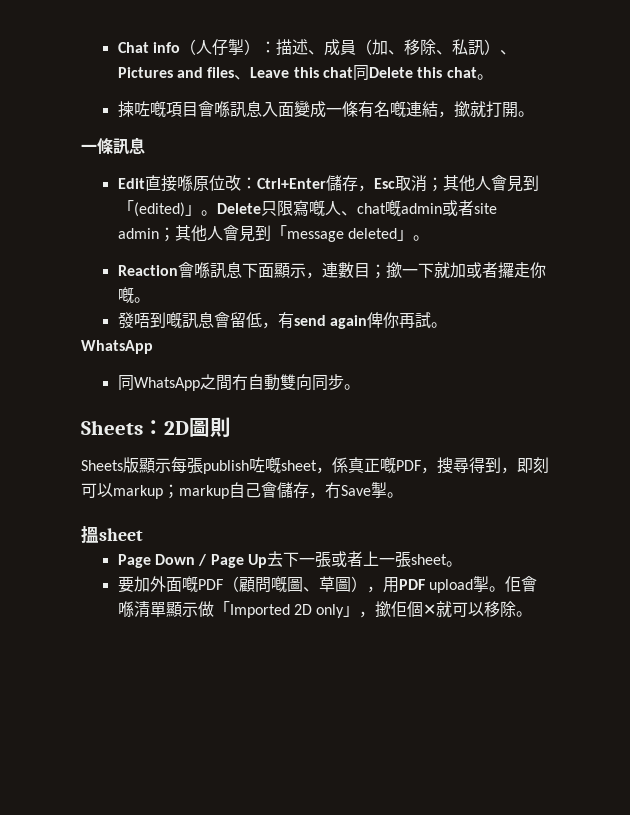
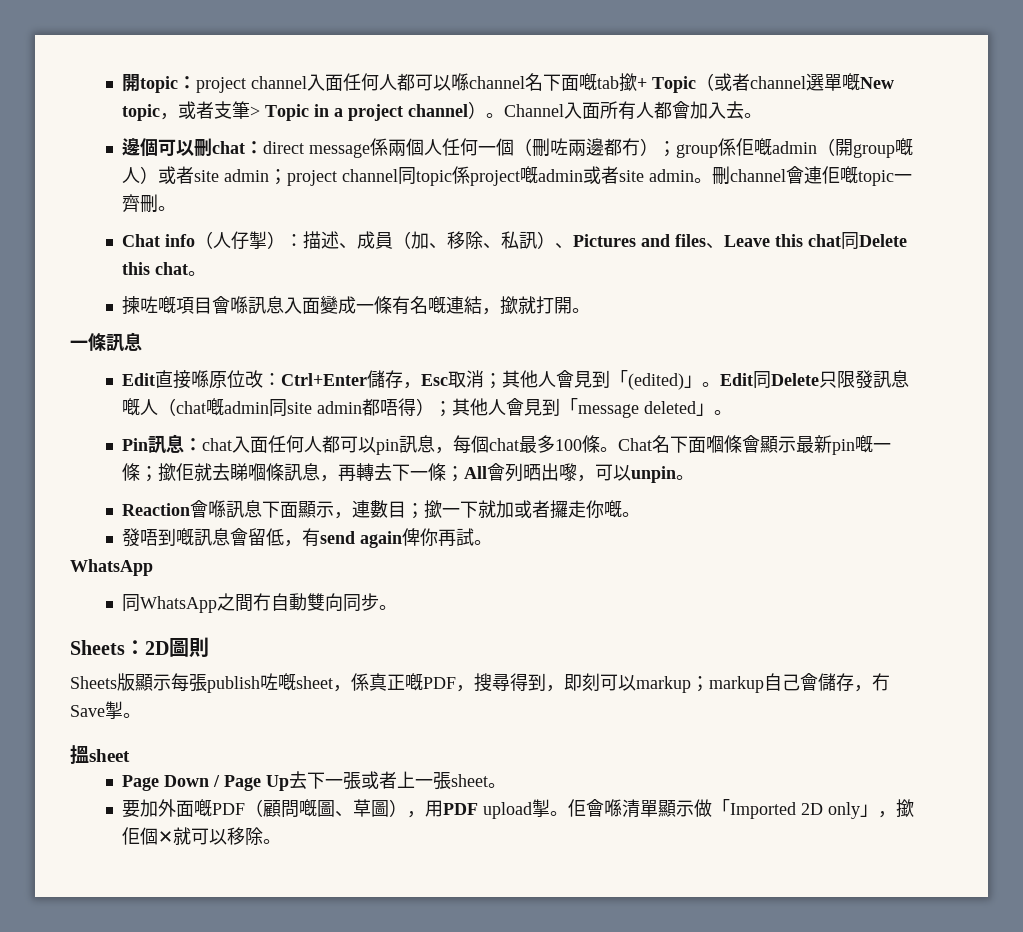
(117, 47) none -> [122,73,895,93] [122,101,763,121] [122,138,914,158] [122,166,913,186] [122,194,177,213] 開topic：project channel入面任何人都可以喺channel名下面嘅tab撳+ Topic（或者channel選單嘅New topic，或者支筆> Topic in a project channel）。Channel入面所有人都會加入去。 // 邊個可以刪chat：direct message係兩個人任何一個（刪咗兩邊都冇）；group係佢嘅admin（開group嘅人）或者site admin；project channel同topic係project嘅admin或者site admin。刪channel會連佢嘅topic一齊刪。 //
(217, 213) none -> [720,371,772,389] Edit同
[292,200,357,217] 寫嘅人、 -> [855,370,910,389] [122,398,177,416] 發訊息嘅人（
[441,200,497,216] [117,228,159,239] 或者site admin -> [269,398,435,417] 同site admin都唔得）
(429, 238) none -> [122,434,892,455] [122,463,695,483] // Pin訊息：chat入面任何人都可以pin訊息，每個chat最多100條。Chat名下面嗰條會顯示最新pin嘅一條；撳佢就去睇嗰條訊息，再轉去下一條；All會列晒出嚟，可以unpin。

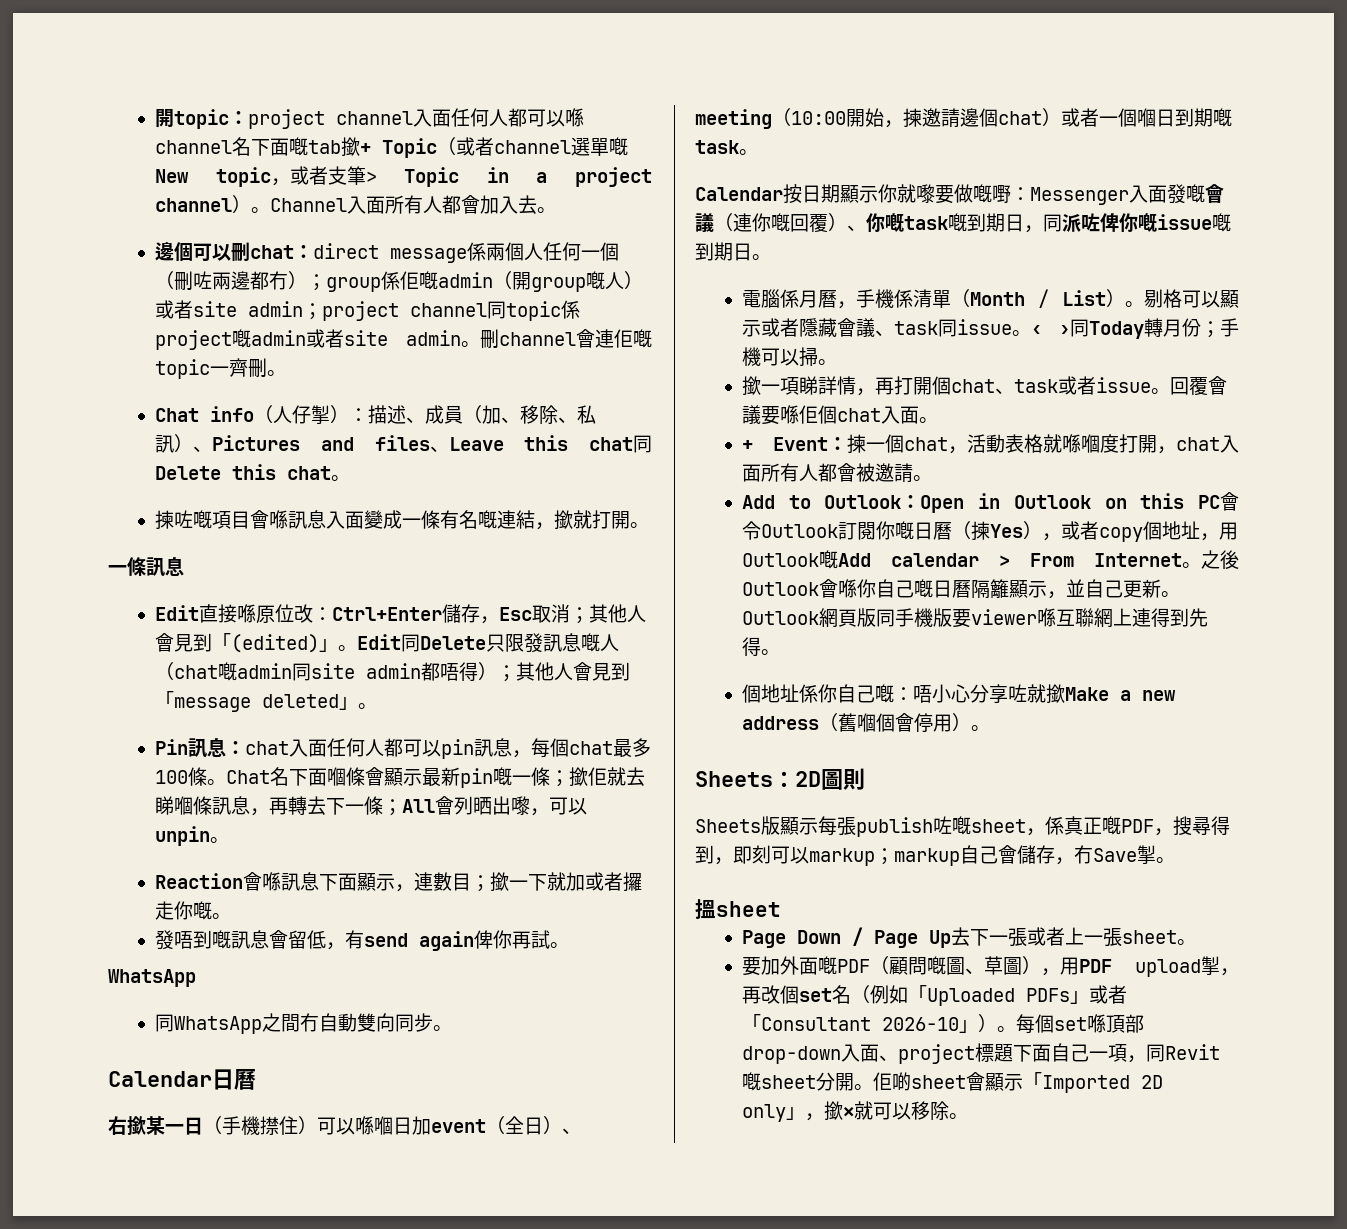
(398, 607) none -> [108,1069,256,1090] [108,1116,581,1135] [695,108,1232,129] [695,140,758,155] [695,184,1224,205] [695,213,1231,233] [695,242,771,261] [742,289,1239,309] [742,318,1239,339] [742,347,838,367] [742,376,1228,396] [742,405,939,425] [742,434,1239,454] [742,463,933,483] [742,492,1239,513] [742,521,1239,542] [742,550,1239,569] [742,579,1181,599] [742,608,1209,628] [742,637,781,656] [742,684,1177,704] [742,713,991,732] // Calendar日曆 // 右撳某一日（手機㩒住）可以喺嗰日加event（全日）、meeting（10:00開始，揀邀請邊個chat）或者一個嗰日到期嘅task。 // Calendar按日期顯示你就嚟要做嘅嘢：Messenger入面發嘅會議（連你嘅回覆）、你嘅task嘅到期日，同派咗俾你嘅issue嘅到期日。 // 電腦係月曆，手機係清單（Month / List）。剔格可以顯示或者隱藏會議、task同issue。‹ ›同Today轉月份；手機可以掃。 // 撳一項睇詳情，再打開個chat、task或者issue。回覆會議要喺佢個chat入面。 // + Event：揀一個chat，活動表格就喺嗰度打開，chat入面所有人都會被邀請。 // Add to Outlook：Open in Outlook on this PC會令Outlook訂閱你嘅日曆（揀Yes），或者copy個地址，用Outlook嘅Add calendar > From Internet。之後Outlook會喺你自己嘅日曆隔籬顯示，並自己更新。Outlook網頁版同手機版要viewer喺互聯網上連得到先得。 // 個地址係你自己嘅：唔小心分享咗就撳Make a new address（舊嗰個會停用）。
[550,799,713,818] 。佢會喺清單顯示做 -> [1220,968,1239,976] [742,985,1128,1006] [742,1014,1145,1034] [742,1043,1221,1064] [742,1072,1024,1091] ，再改個set名（例如「Uploaded PDFs」或者「Consultant 2026-10」）。每個set喺頂部drop-down入面、project標題下面自己一項，同Revit嘅sheet分開。佢啲sheet會顯示
[122,827,159,845] 佢個 -> (844, 1110) none

